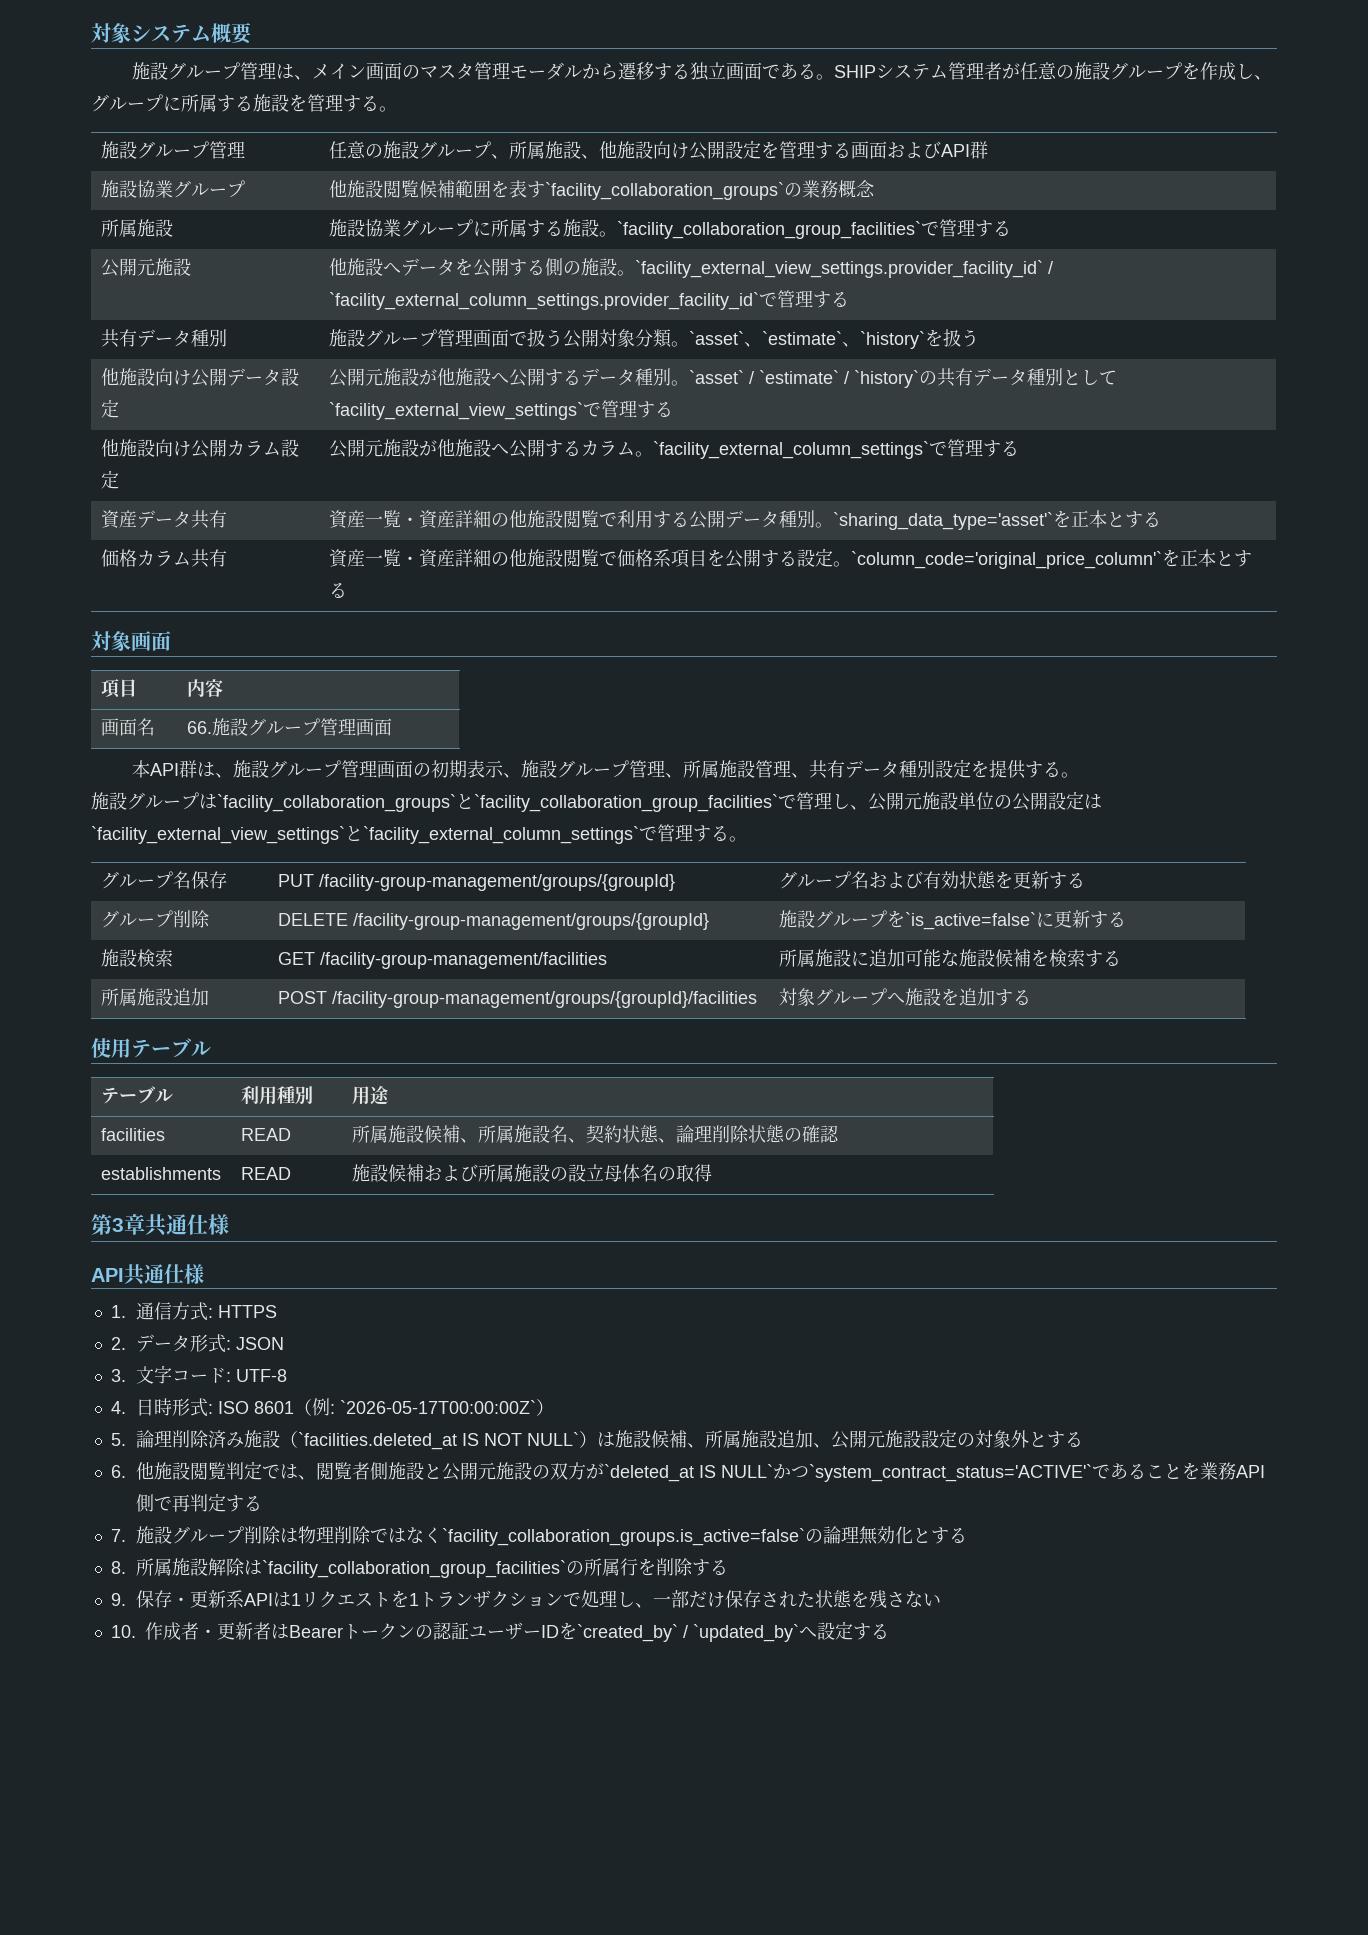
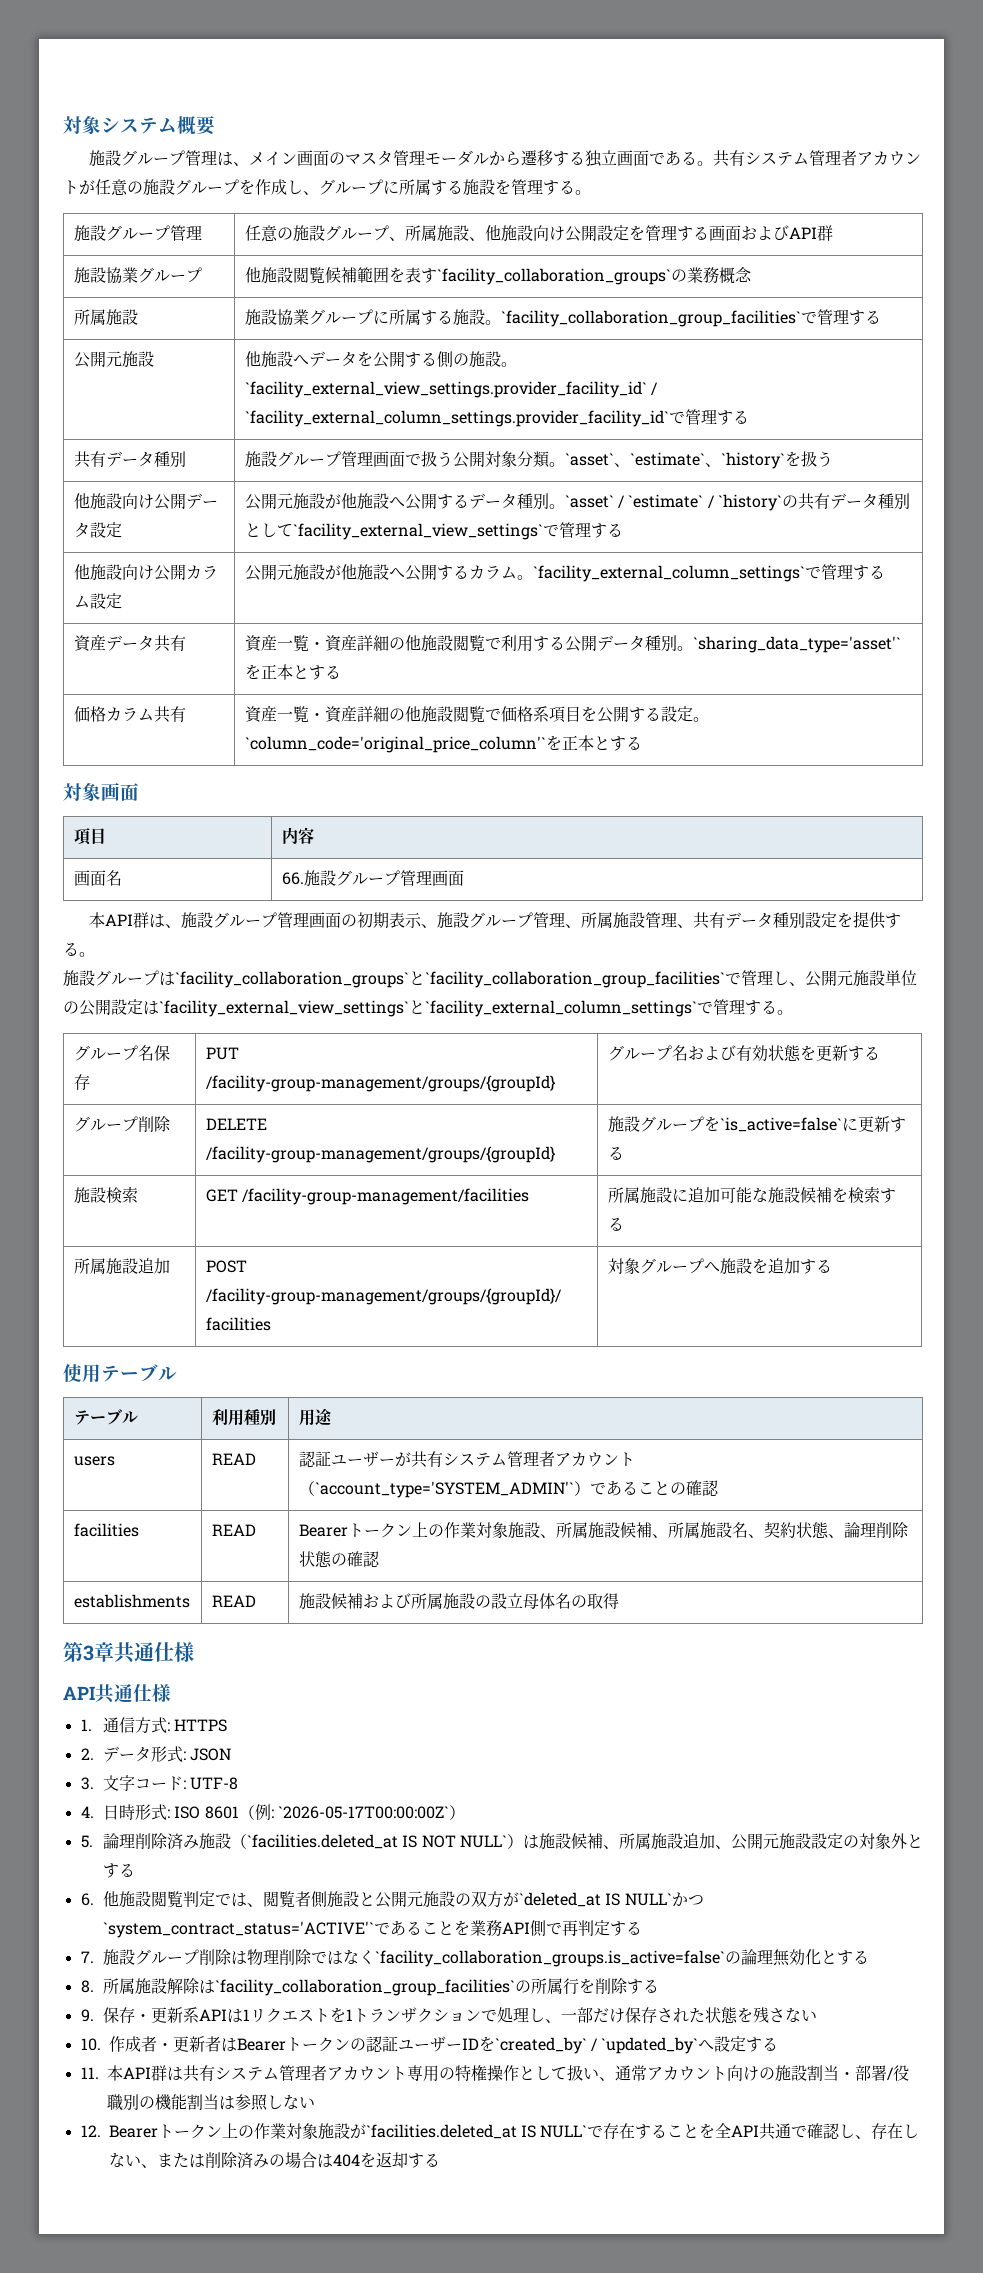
[834,62,1003,80] SHIPシステム管理者 -> [712,150,921,167] [63,180,79,195] 共有システム管理者アカウント
[100,1128,165,1141] [240,1128,291,1141] facilities | READ | -> [73,1456,115,1466] [211,1453,256,1465] [298,1451,635,1468] [298,1480,719,1498] [73,1523,139,1537] [211,1524,256,1536] [298,1522,556,1539] users | READ | 認証ユーザーが共有システム管理者アカウント（`account_type='SYSTEM_ADMIN'`）であることの確認 // facilities | READ | Bearerトークン上の作業対象施設、
(889, 1631) none -> [80,2065,909,2082] [106,2094,315,2111] [80,2123,920,2140] [108,2152,440,2168] // 11.本API群は共有システム管理者アカウント専用の特権操作として扱い、通常アカウント向けの施設割当・部署/役職別の機能割当は参照しない // 12. Bearerトークン上の作業対象施設が`facilities.deleted_at IS NULL`で存在することを全API共通で確認し、存在しない、または削除済みの場合は404を返却する

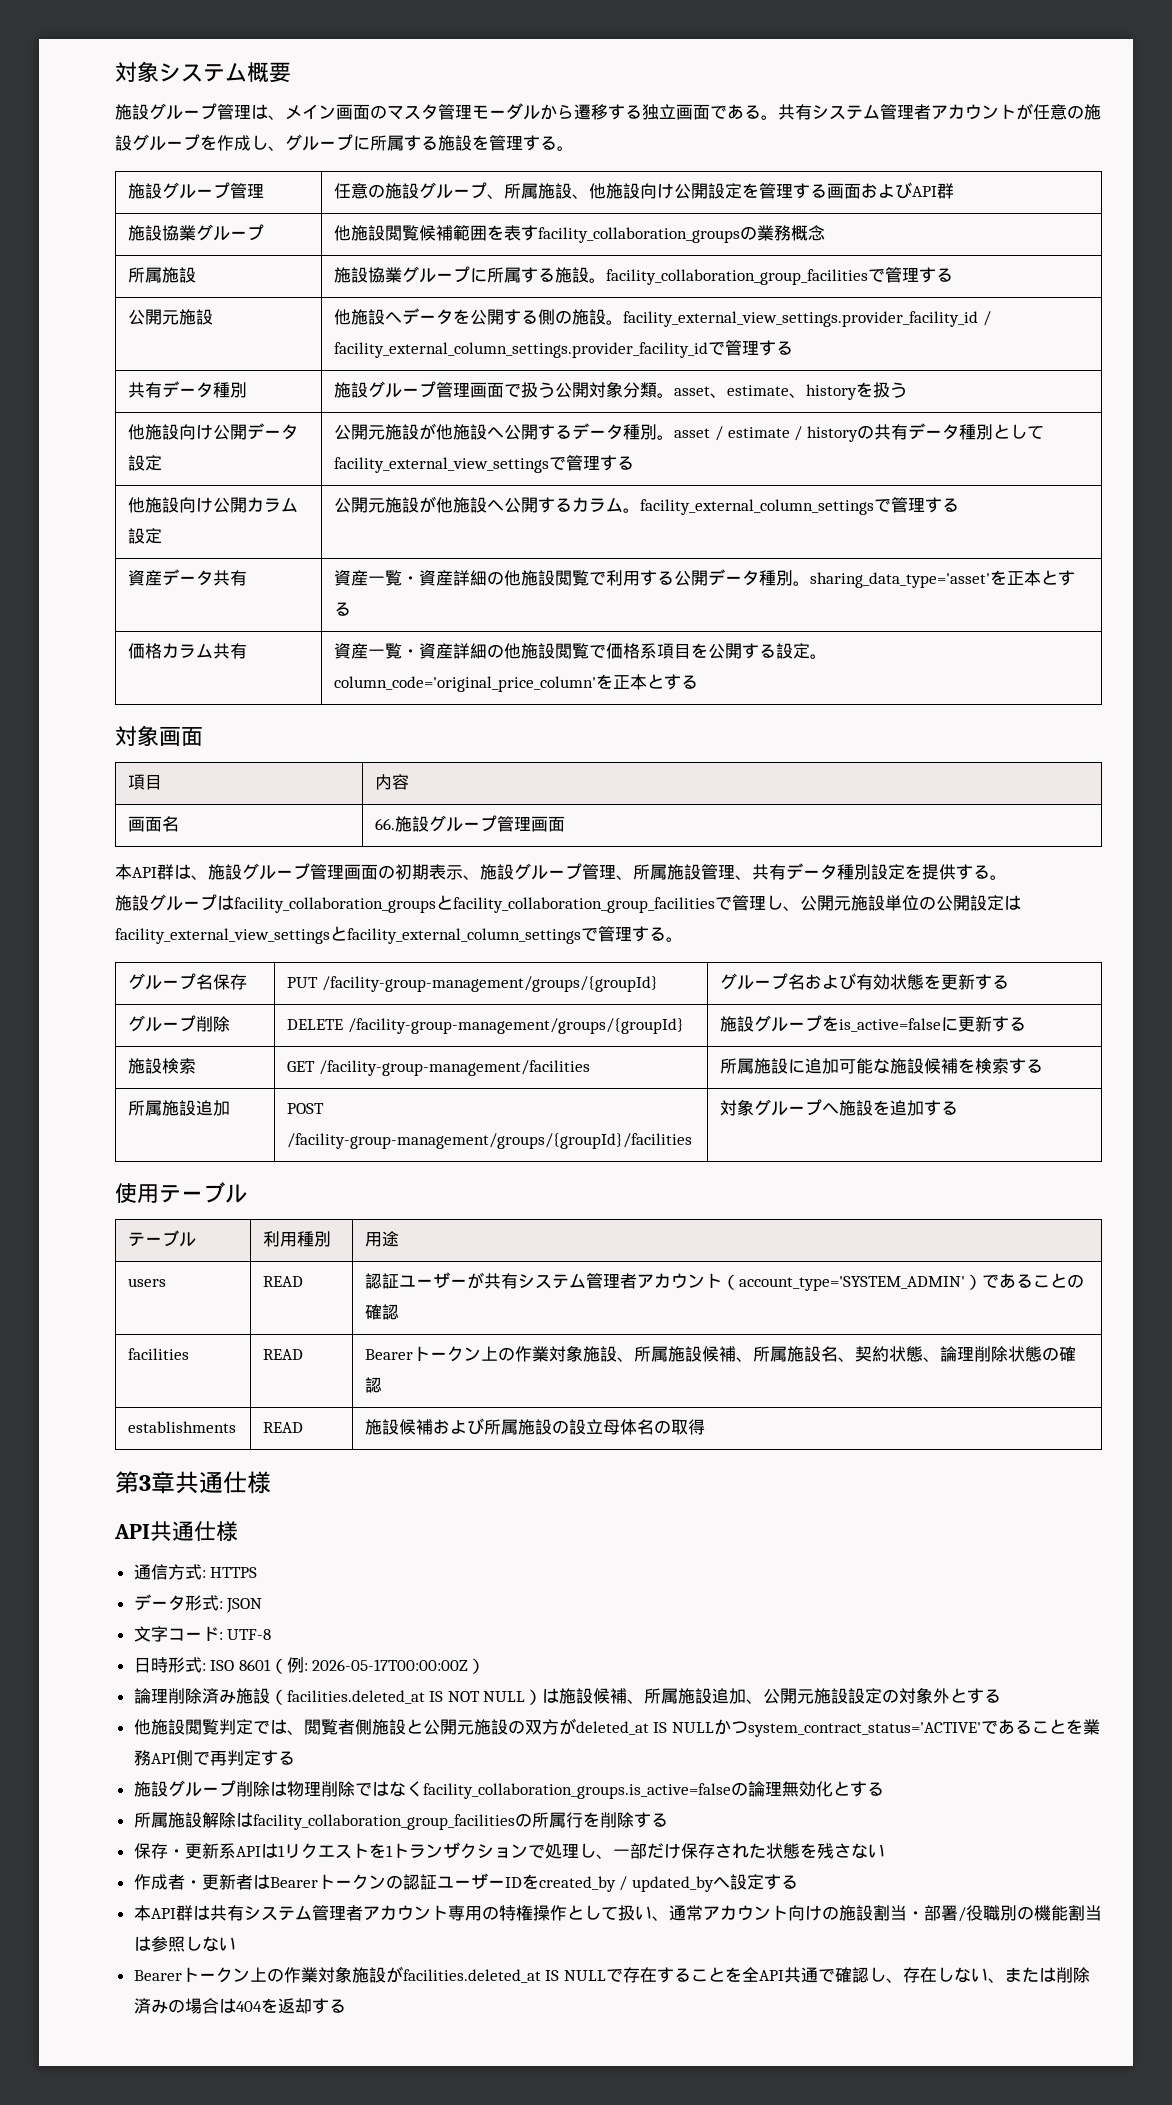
[436,268,671,285] `facility_collaboration_groups` -> [538,227,741,243] facility_collaboration_groups
[500,310,801,327] `facility_collaboration_group_facilities` -> [606,269,869,285] facility_collaboration_group_facilities
[244,381,659,398] [244,410,669,427] `facility_external_view_settings.provider_facility_id` / `facility_external_column_settings.provider_facility_id` -> [623,311,992,327] [334,342,709,358] facility_external_view_settings.provider_facility_id / facility_external_column_settings.provider_facility_id
[564,452,785,469] `asset`、`estimate`、`history` -> [674,384,858,400] asset、estimate、history
[564,494,783,511] `asset` / `estimate` / `history` -> [674,426,858,442] asset / estimate / history
[292,523,543,540] `facility_external_view_settings` -> [334,457,550,473] facility_external_view_settings
[532,565,805,582] `facility_external_column_settings` -> [640,499,875,515] facility_external_column_settings
[692,636,901,653] `sharing_data_type='asset'` -> [810,572,991,588] sharing_data_type='asset'
[244,736,546,753] `column_code='original_price_column'` -> [334,676,597,692] column_code='original_price_column'
[175,971,725,988] `facility_collaboration_groups`と`facility_collaboration_group_facilities` -> [234,895,715,913] facility_collaboration_groupsとfacility_collaboration_group_facilities
[159,1000,697,1017] `facility_external_view_settings`と`facility_external_column_settings` -> [115,926,581,944] facility_external_view_settingsとfacility_external_column_settings
[719,1117,842,1132] `is_active=false` -> [839,1018,942,1032] is_active=false
[314,1481,574,1498] `account_type='SYSTEM_ADMIN'` -> [739,1276,966,1291] account_type='SYSTEM_ADMIN'
[80,1719,92,1731] 1. -> (238, 1531) none
[80,1748,94,1760] 2. -> (258, 1572) none
[80,1777,94,1790] 3. -> (263, 1605) none
[80,1806,94,1818] 4. -> (272, 1634) none
[277,1806,449,1819] `2026-05-17T00:00:00Z` -> [312,1659,469,1671] 2026-05-17T00:00:00Z
[80,1835,93,1848] 5. -> (486, 1666) none
[246,1834,398,1849] `facilities.deleted_at -> [286,1690,425,1704] facilities.deleted_at
[459,1835,507,1848] NULL` -> [483,1691,526,1702] NULL
[80,1893,94,1906] 6. -> (1002, 1696) none
[518,1892,704,1907] [102,1921,374,1938] `deleted_at IS NULL`かつ`system_contract_status='ACTIVE'` -> [575,1719,981,1737] deleted_at IS NULLかつsystem_contract_status='ACTIVE'
[80,1951,94,1963] 7. -> (295, 1758) none
[374,1950,725,1967] `facility_collaboration_groups.is_active=false` -> [422,1783,731,1799] facility_collaboration_groups.is_active=false
[80,1980,94,1993] 8. -> (884, 1789) none
[214,1979,515,1996] `facility_collaboration_group_facilities` -> [252,1814,515,1830] facility_collaboration_group_facilities
[80,2009,94,2022] 9. -> (668, 1820) none
[80,2038,101,2051] 10. -> (885, 1851) none
[494,2037,699,2054] `created_by` / `updated_by` -> [538,1876,714,1892] created_by / updated_by
[80,2067,99,2079] 11. -> (798, 1882) none
[80,2125,101,2137] 12. -> (236, 1944) none
[365,2124,588,2139] `facilities.deleted_at IS NULL` -> [402,1969,606,1983] facilities.deleted_at IS NULL

